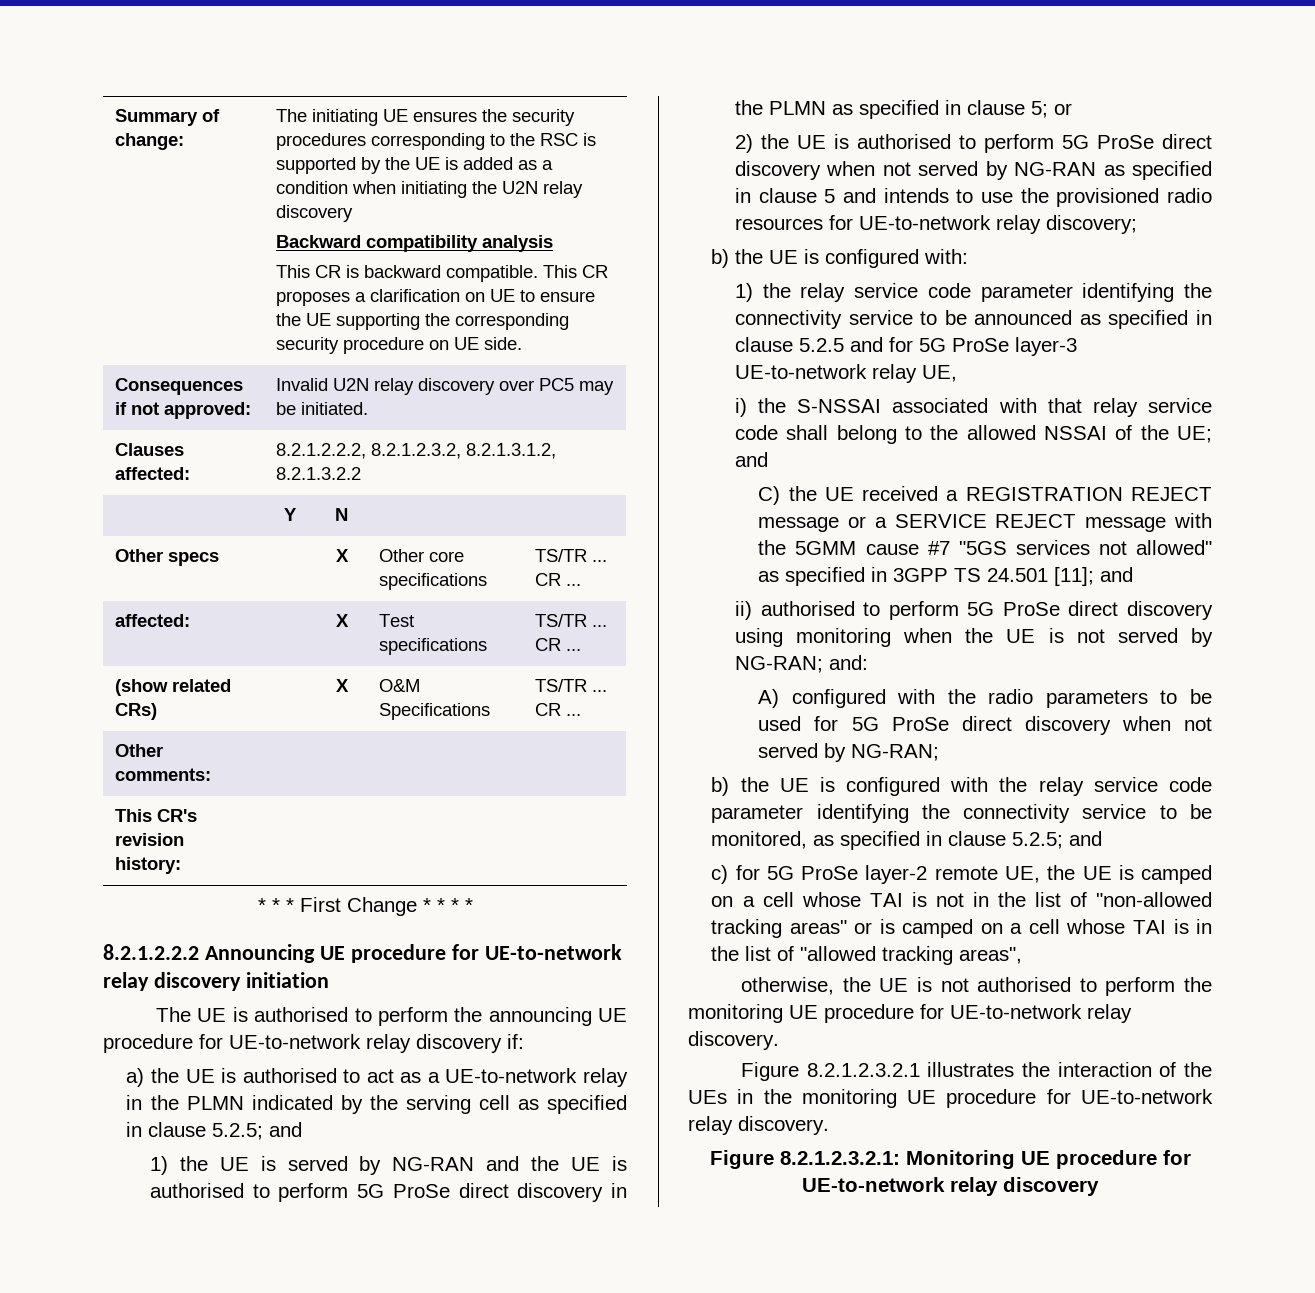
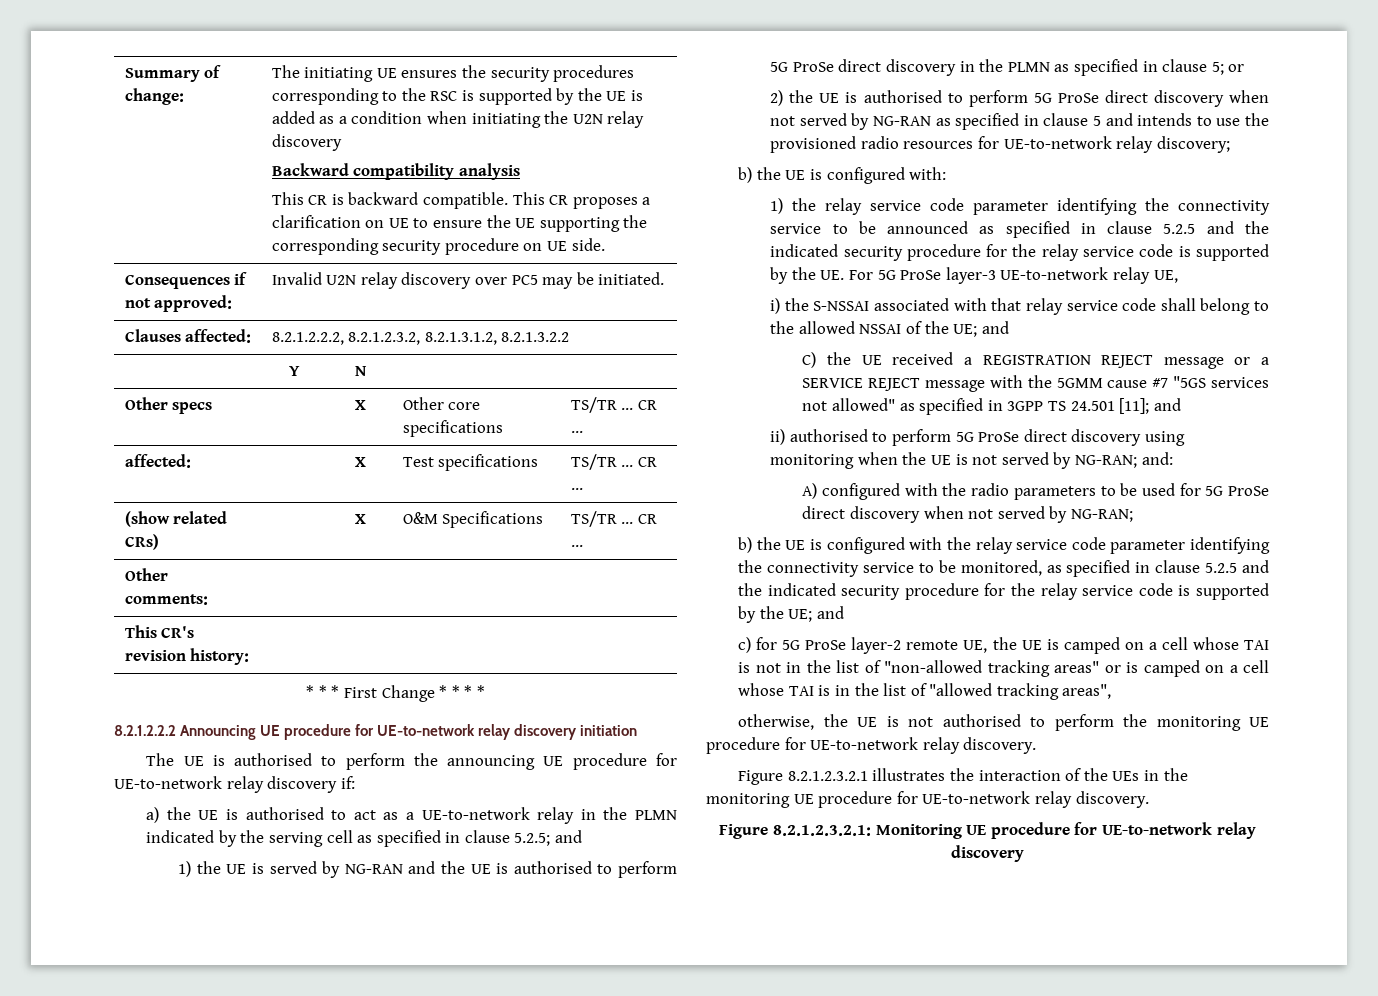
[888,337,913,352] for -> [1245,221,1269,234] [770,244,1269,261] [770,267,874,284] the indicated security procedure for the relay service code is supported by the UE. For
[1012,832,1064,849] 5.2.5; -> [1205,560,1269,573] [738,583,1269,600] [738,606,813,623] 5.2.5 and the indicated security procedure for the relay service code is supported by the UE;

